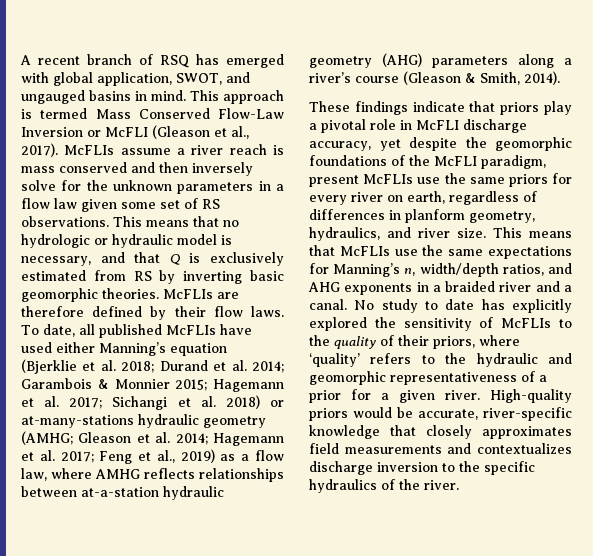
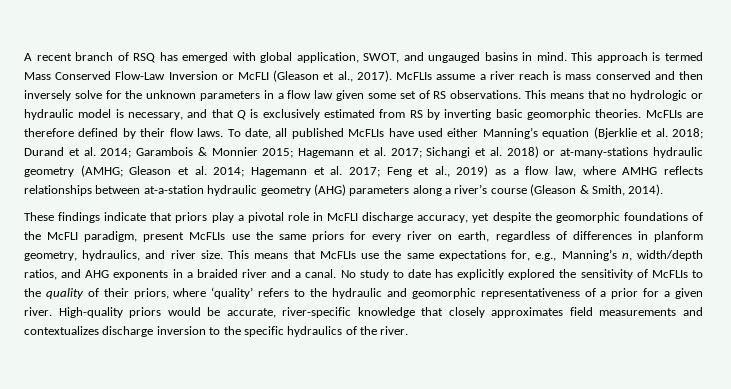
[309,263,329,274] for -> [511,250,557,261] for, e.g.,

